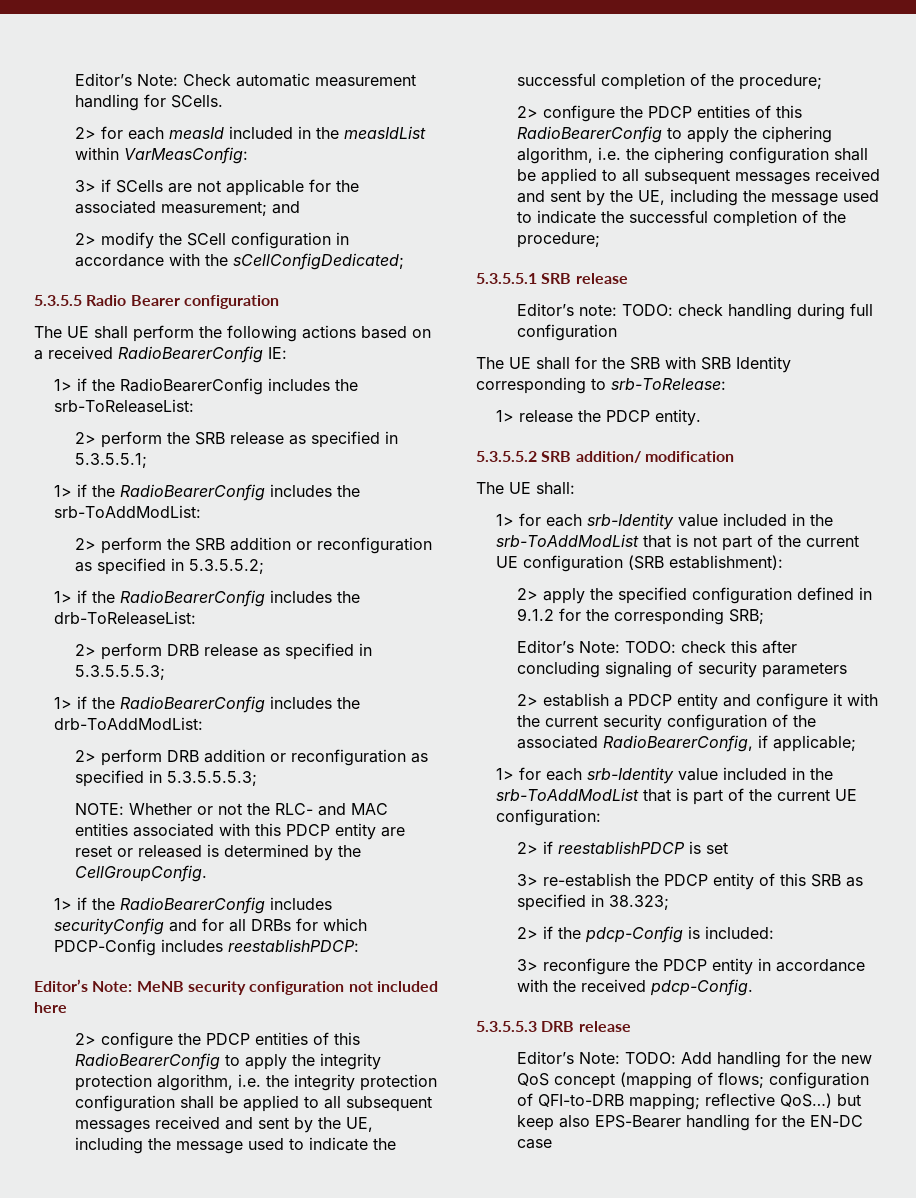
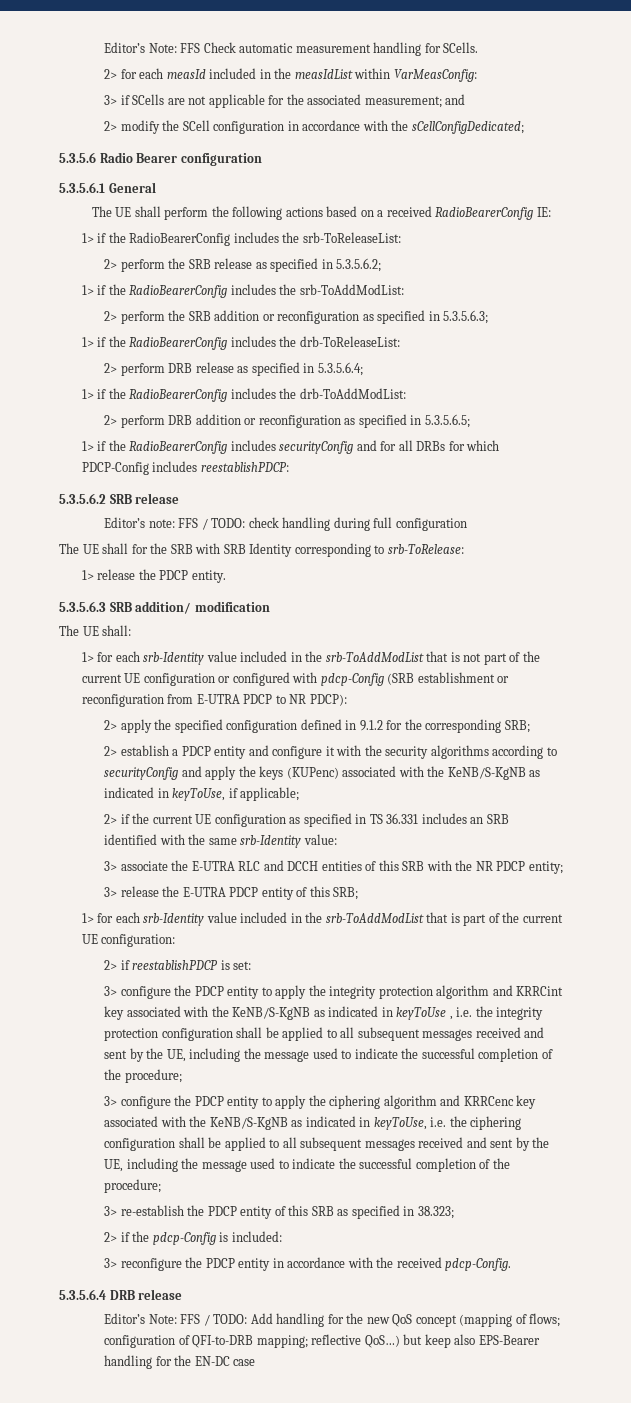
[74,73,178,86] Editor’s Note: -> [104,42,201,53] Editor’s Note: FFS
[34,295,82,306] 5.3.5.5 -> [59,152,96,163] 5.3.5.6
(279, 302) none -> [59,182,156,193] // 5.3.5.6.1 General
[74,453,147,468] 5.3.5.5.1; -> [336,258,382,272] 5.3.5.6.2;
[188,559,264,574] 5.3.5.5.2; -> [443,310,489,324] 5.3.5.6.3;
[74,665,165,680] 5.3.5.5.5.3; -> [317,362,363,376] 5.3.5.6.4;
[166,771,257,786] [74,803,388,816] [74,823,405,840] [74,844,361,861] [74,865,207,882] 5.3.5.5.5.3; // NOTE: Whether or not the RLC- and MAC entities associated with this PDCP entity are reset or released is determined by the CellGroupConfig. -> [424,414,470,428] 5.3.5.6.5;
[34,979,438,995] [34,1002,67,1013] [74,1032,360,1049] [74,1053,220,1070] Editor’s Note: MeNB security configuration not included here // 2> configure the PDCP entities of this RadioBearerConfig -> [59,493,180,504] [104,517,467,531] [59,543,464,557] [81,569,226,583] [59,601,270,614] [59,625,132,636] [81,651,540,665] [81,672,510,686] [81,694,347,707] [104,719,530,733] [104,745,557,759] [104,766,541,780] [104,787,300,801] [104,813,509,827] [104,834,337,848] [104,860,563,874] [104,886,359,900] [81,912,563,926] [81,934,176,947] [104,960,252,970] [104,985,260,999] 5.3.5.6.2 SRB release // Editor’s note: FFS / TODO: check handling during full configuration // The UE shall for the SRB with SRB Identity corresponding to srb-ToRelease: // 1> release the PDCP entity. // 5.3.5.6.3 SRB addition/ modification // The UE shall: // 1> for each srb-Identity value included in the srb-ToAddModList that is not part of the current UE configuration or configured with pdcp-Config (SRB establishment or reconfiguration from E-UTRA PDCP to NR PDCP): // 2> apply the specified configuration defined in 9.1.2 for the corresponding SRB; // 2> establish a PDCP entity and configure it with the security algorithms according to securityConfig and apply the keys (KUPenc) associated with the KeNB/S-KgNB as indicated in keyToUse, if applicable; // 2> if the current UE configuration as specified in TS 36.331 includes an SRB identified with the same srb-Identity value: // 3> associate the E-UTRA RLC and DCCH entities of this SRB with the NR PDCP entity; // 3> release the E-UTRA PDCP entity of this SRB; // 1> for each srb-Identity value included in the srb-ToAddModList that is part of the current UE configuration: // 2> if reestablishPDCP is set: // 3> configure the PDCP entity
[156,1074,233,1091] algorithm, -> [436,985,564,999] [104,1006,453,1020] algorithm and KRRCint key associated with the KeNB/S-KgNB as indicated in keyToUse ,
[516,105,802,122] [516,126,832,143] [516,147,593,164] 2> configure the PDCP entities of this RadioBearerConfig to apply the ciphering algorithm, -> [104,1095,537,1109] [104,1116,427,1130] 3> configure the PDCP entity to apply the ciphering algorithm and KRRCenc key associated with the KeNB/S-KgNB as indicated in keyToUse,
[476,273,628,284] [516,303,873,320] [516,324,617,341] [476,356,791,373] [476,377,726,394] [496,409,702,426] [476,451,734,463] [476,482,575,495] [496,513,834,530] [496,534,860,551] [496,555,784,572] [516,587,872,604] [516,608,764,625] [516,640,797,654] [516,661,847,678] [516,693,878,710] [516,714,816,731] [516,735,856,752] [496,767,834,784] [496,788,858,805] [496,809,602,826] [516,841,728,854] // 5.3.5.5.1 SRB release // Editor’s note: TODO: check handling during full configuration // The UE shall for the SRB with SRB Identity corresponding to srb-ToRelease: // 1> release the PDCP entity. // 5.3.5.5.2 SRB addition/ modification // The UE shall: // 1> for each srb-Identity value included in the srb-ToAddModList that is not part of the current UE configuration (SRB establishment): // 2> apply the specified configuration defined in 9.1.2 for the corresponding SRB; // Editor’s Note: TODO: check this after concluding signaling of security parameters // 2> establish a PDCP entity and configure it with the current security configuration of the associated RadioBearerConfig, if applicable; // 1> for each srb-Identity value included in the srb-ToAddModList that is part of the current UE configuration: // 2> if reestablishPDCP is set -> (162, 1186) none
[476,1021,537,1032] 5.3.5.5.3 -> [59,1289,106,1300] 5.3.5.6.4
(620, 1058) none -> [180,1314,210,1326] FFS /

